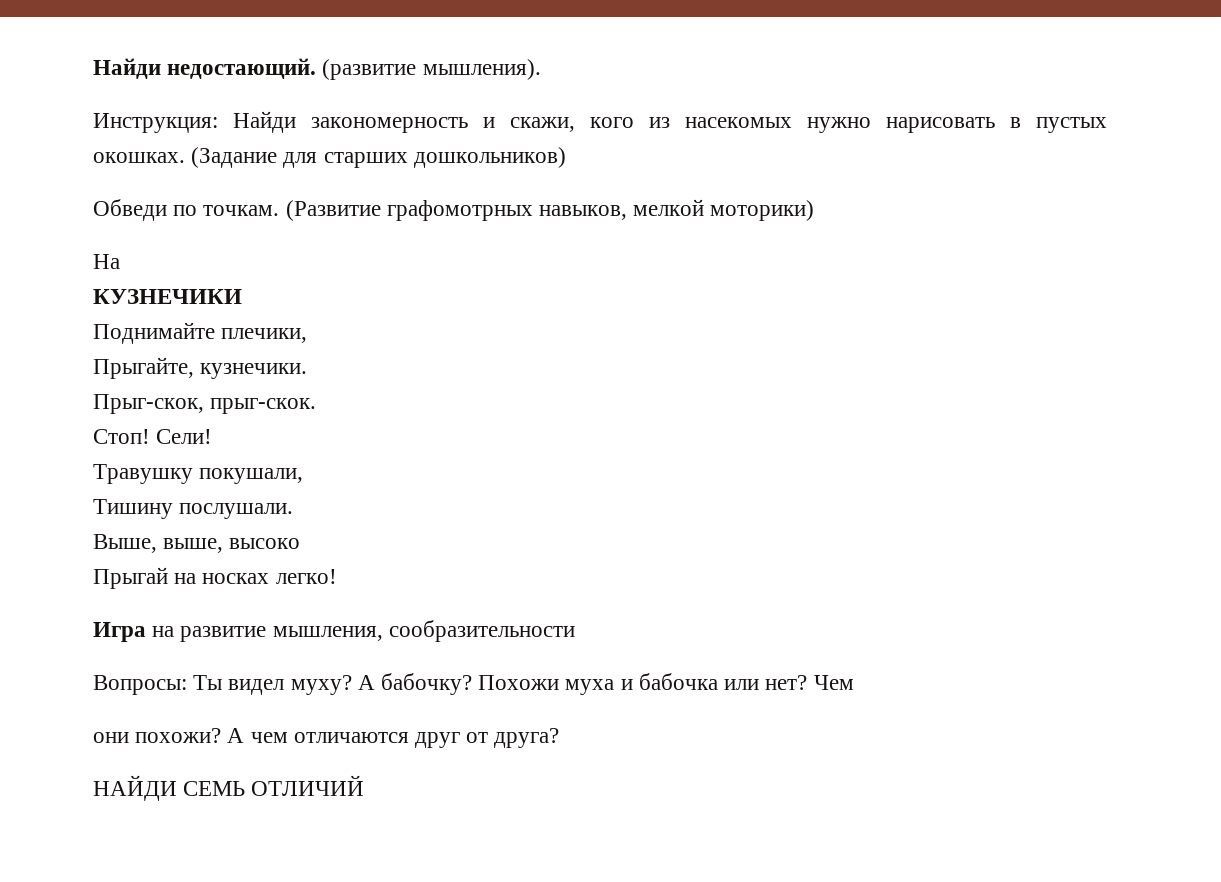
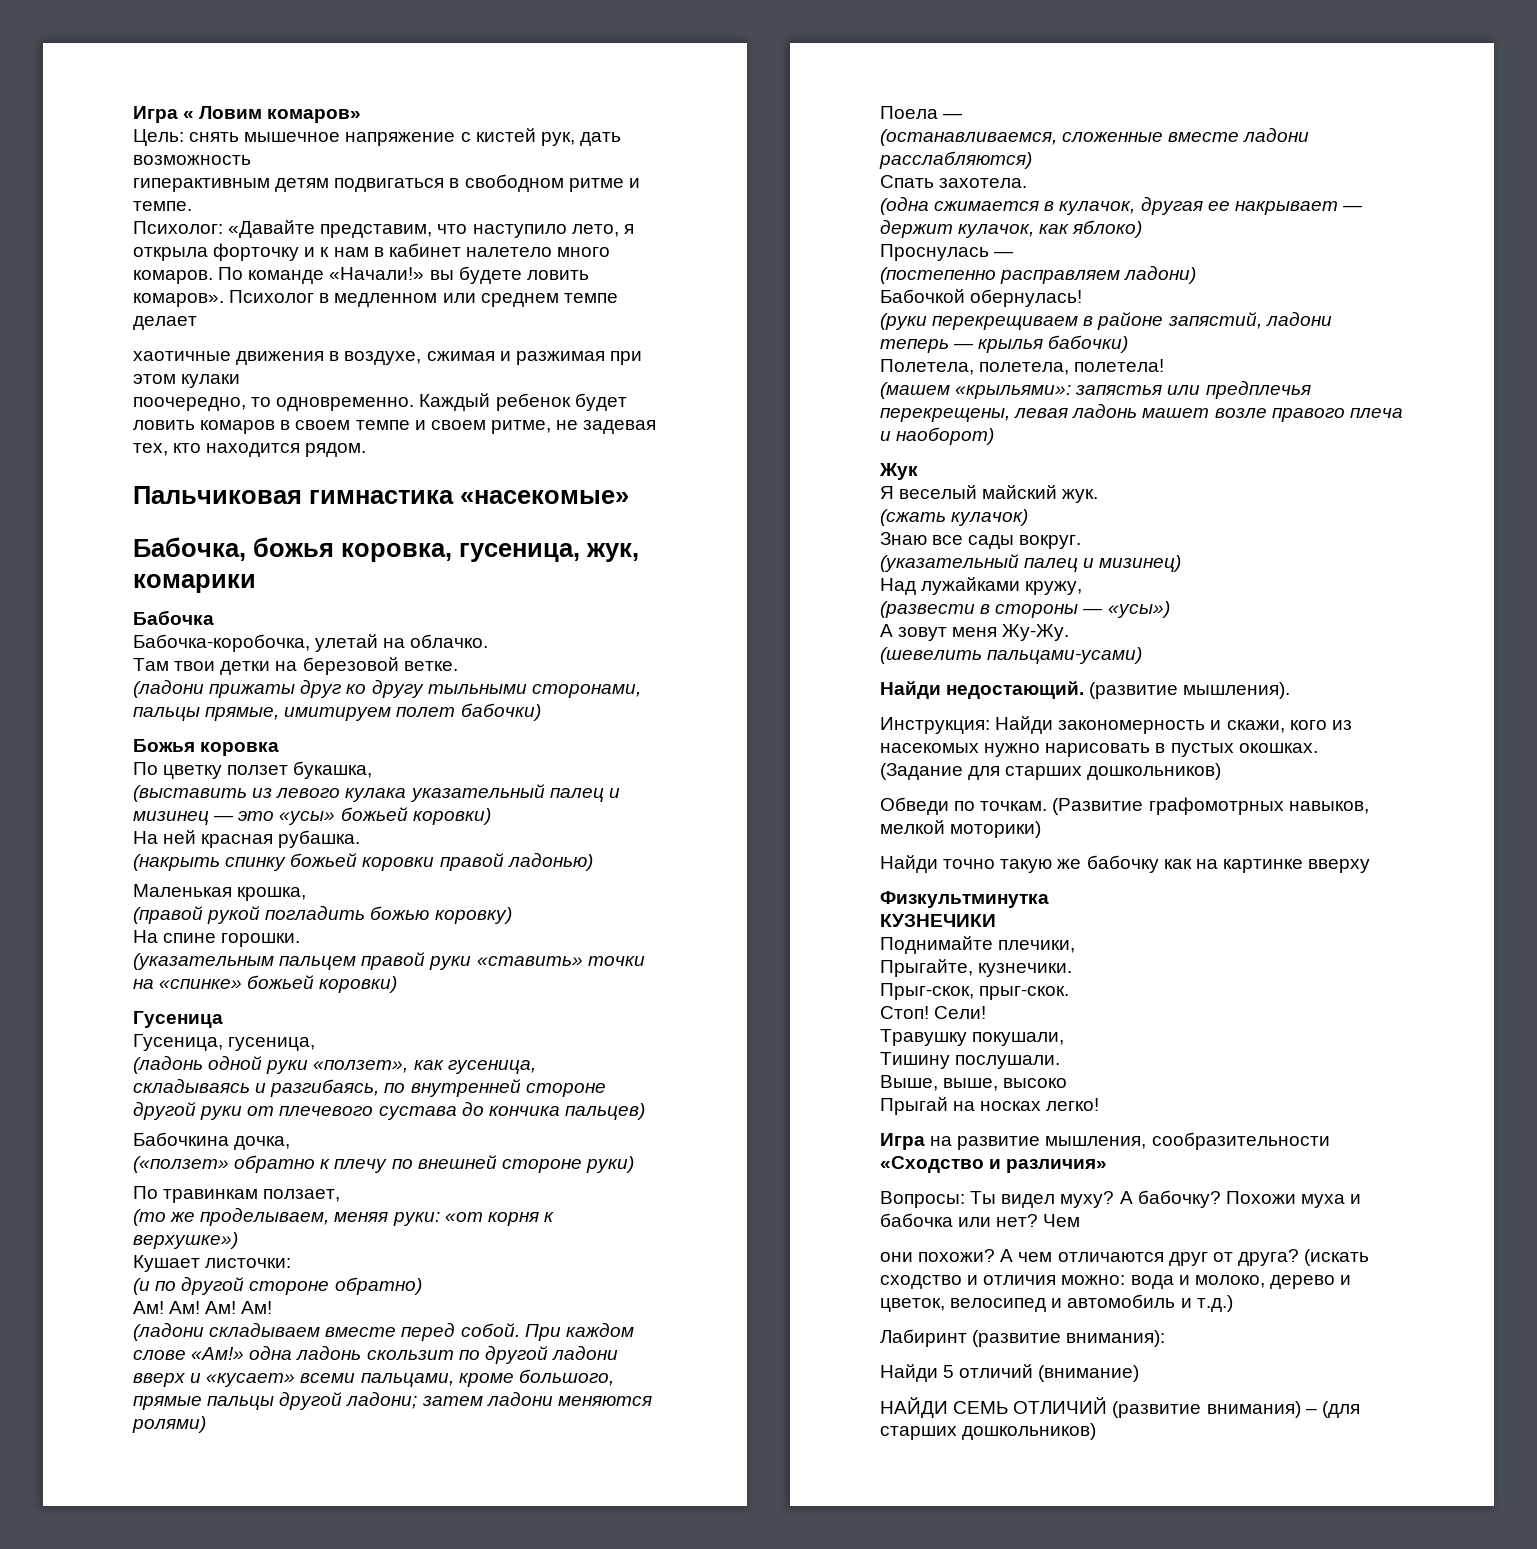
(93, 68) none -> [133,106,362,123] [133,128,621,146] [133,155,251,165] [133,174,640,192] [133,201,192,211] [133,220,634,238] [133,243,611,261] [133,266,589,284] [133,290,618,307] [133,316,197,330] [133,351,642,365] [133,374,241,388] [133,393,627,411] [133,420,657,434] [133,443,367,457] [133,486,629,504] [133,537,639,562] [133,574,256,593] [133,610,214,625] [133,634,489,652] [133,657,458,675] [133,679,641,698] [133,703,541,721] [133,739,280,756] [133,761,373,779] [133,784,620,802] [133,807,491,825] [133,830,361,848] [133,852,593,871] [133,884,307,901] [133,905,512,924] [133,930,301,947] [133,952,645,970] [133,975,398,993] [133,1011,223,1028] [133,1034,316,1051] [133,1055,536,1074] [133,1078,606,1097] [133,1101,645,1120] [133,1132,291,1150] [133,1155,634,1173] [133,1186,341,1203] [133,1207,554,1226] [133,1232,238,1249] [133,1255,292,1272] [133,1276,422,1295] [133,1301,273,1314] [133,1322,634,1341] [133,1345,618,1364] [133,1369,614,1387] [133,1391,652,1410] [132,1416,206,1433] [880,106,963,119] [880,127,1310,146] [879,151,1032,169] [880,175,1028,188] [880,196,1363,215] [880,219,1143,238] [880,244,1014,261] [880,265,1197,284] [880,289,1083,307] [880,311,1332,330] [880,335,1129,353] [880,359,1165,375] [880,380,1311,399] [880,403,1403,422] [880,427,995,445] [879,463,918,480] [880,485,1099,503] [880,509,1029,526] [880,532,1082,549] [880,554,1182,572] [880,577,1083,595] [880,601,1170,618] [880,624,1070,641] [880,647,1143,664] Игра « Ловим комаров» // Цель: снять мышечное напряжение с кистей рук, дать возможность // гиперактивным детям подвигаться в свободном ритме и темпе. // Психолог: «Давайте представим, что наступило лето, я открыла форточку и к нам в кабинет налетело много комаров. По команде «Начали!» вы будете ловить комаров». Психолог в медленном или среднем темпе делает // хаотичные движения в воздухе, сжимая и разжимая при этом кулаки // поочередно, то одновременно. Каждый ребенок будет ловить комаров в своем темпе и своем ритме, не задевая тех, кто находится рядом. // Пальчиковая гимнастика «насекомые» // Бабочка, божья коровка, гусеница, жук, комарики // Бабочка // Бабочка-коробочка, улетай на облачко. // Там твои детки на березовой ветке. // (ладони прижаты друг ко другу тыльными сторонами, пальцы прямые, имитируем полет бабочки) // Божья коровка // По цветку ползет букашка, // (выставить из левого кулака указательный палец и мизинец — это «усы» божьей коровки) // На ней красная рубашка. // (накрыть спинку божьей коровки правой ладонью) // Маленькая крошка, // (правой рукой погладить божью коровку) // На спине горошки. // (указательным пальцем правой руки «ставить» точки на «спинке» божьей коровки) // Гусеница // Гусеница, гусеница, // (ладонь одной руки «ползет», как гусеница, складываясь и разгибаясь, по внутренней стороне другой руки от плечевого сустава до кончика пальцев) // Бабочкина дочка, // («ползет» обратно к плечу по внешней стороне руки) // По травинкам ползает, // (то же проделываем, меняя руки: «от корня к верхушке») // Кушает листочки: // (и по другой стороне обратно) // Ам! Ам! Ам! Ам! // (ладони складываем вместе перед собой. При каждом слове «Ам!» одна ладонь скользит по другой ладони вверх и «кусает» всеми пальцами, кроме большого, прямые пальцы другой ладони; затем ладони меняются ролями) // Поела — // (останавливаемся, сложенные вместе ладони расслабляются) // Спать захотела. // (одна сжимается в кулачок, другая ее накрывает — держит кулачок, как яблоко) // Проснулась — // (постепенно расправляем ладони) // Бабочкой обернулась! // (руки перекрещиваем в районе запястий, ладони теперь — крылья бабочки) // Полетела, полетела, полетела! // (машем «крыльями»: запястья или предплечья перекрещены, левая ладонь машет возле правого плеча и наоборот) // Жук // Я веселый майский жук. // (сжать кулачок) // Знаю все сады вокруг. // (указательный палец и мизинец) // Над лужайками кружу, // (развести в стороны — «усы») // А зовут меня Жу-Жу. // (шевелить пальцами-усами) //
[93,254,120,269] На -> [880,855,1371,873] [880,891,1049,908] Найди точно такую же бабочку как на картинке вверху // Физкультминутка
(575, 631) none -> [880,1156,1108,1173] «Сходство и различия»
[93,775,365,801] // НАЙДИ СЕМЬ ОТЛИЧИЙ -> [1304,1249,1370,1266] [880,1275,1352,1289] [880,1294,1233,1312] [880,1329,1166,1347] [880,1364,1140,1382] [880,1397,1360,1418] [880,1423,1097,1440] (искать сходство и отличия можно: вода и молоко, дерево и цветок, велосипед и автомобиль и т.д.) // Лабиринт (развитие внимания): // Найди 5 отличий (внимание) // НАЙДИ СЕМЬ ОТЛИЧИЙ (развитие внимания) – (для старших дошкольников)

